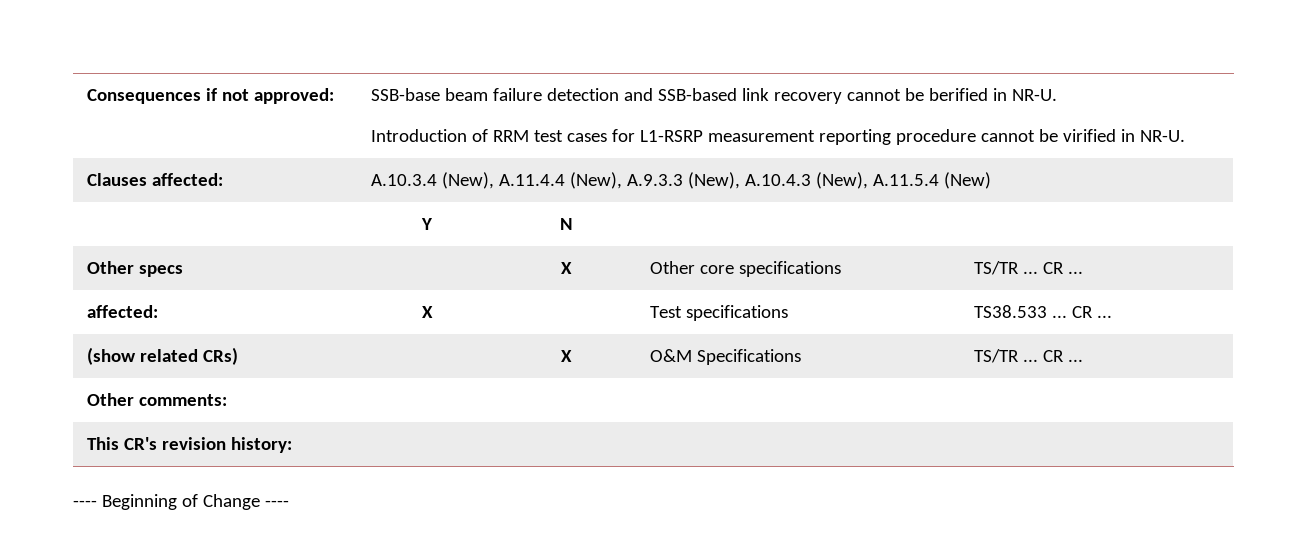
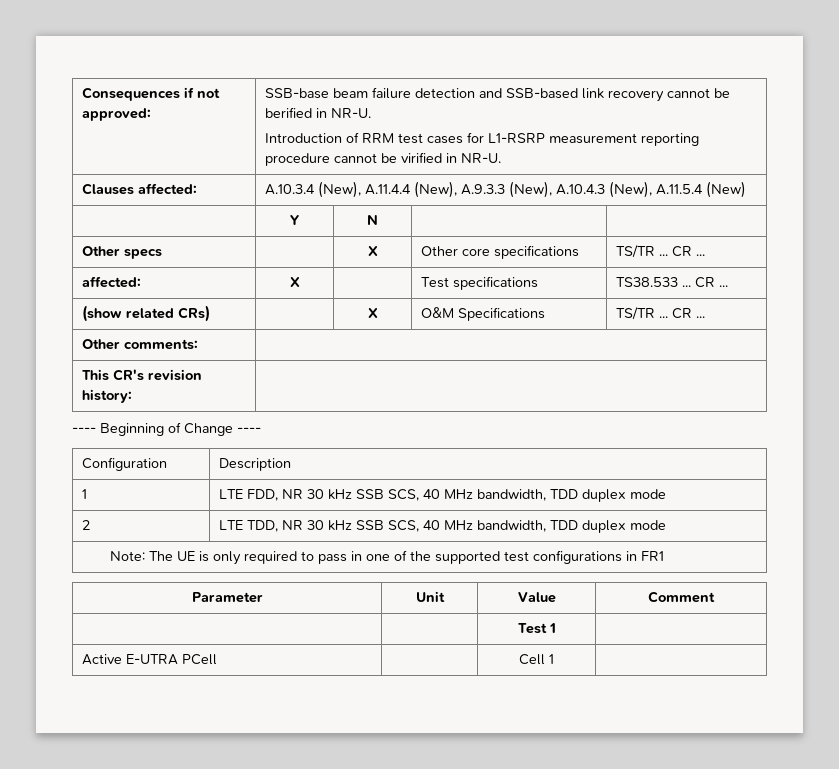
(289, 503) none -> [82,457,168,471] [219,458,292,471] [82,489,88,499] [219,489,667,502] [82,520,91,530] [219,520,667,533] [110,550,665,565] [191,592,263,603] [415,591,445,602] [517,592,556,603] [648,591,715,603] [517,623,556,634] [82,654,218,665] [519,654,554,665] // Configuration | Description // 1 | LTE FDD, NR 30 kHz SSB SCS, 40 MHz bandwidth, TDD duplex mode // 2 | LTE TDD, NR 30 kHz SSB SCS, 40 MHz bandwidth, TDD duplex mode // Note: The UE is only required to pass in one of the supported test configurations in FR1 // Parameter | Unit | Value | Comment // | | Test 1 | // Active E-UTRA PCell | | Cell 1 |

